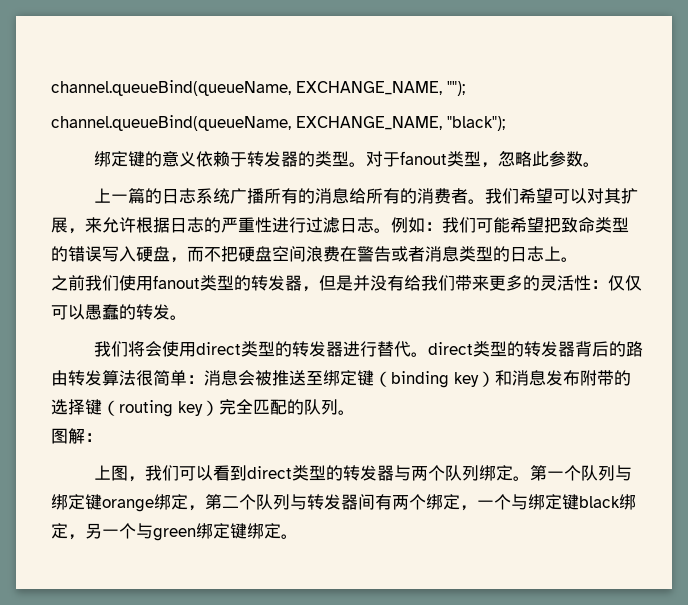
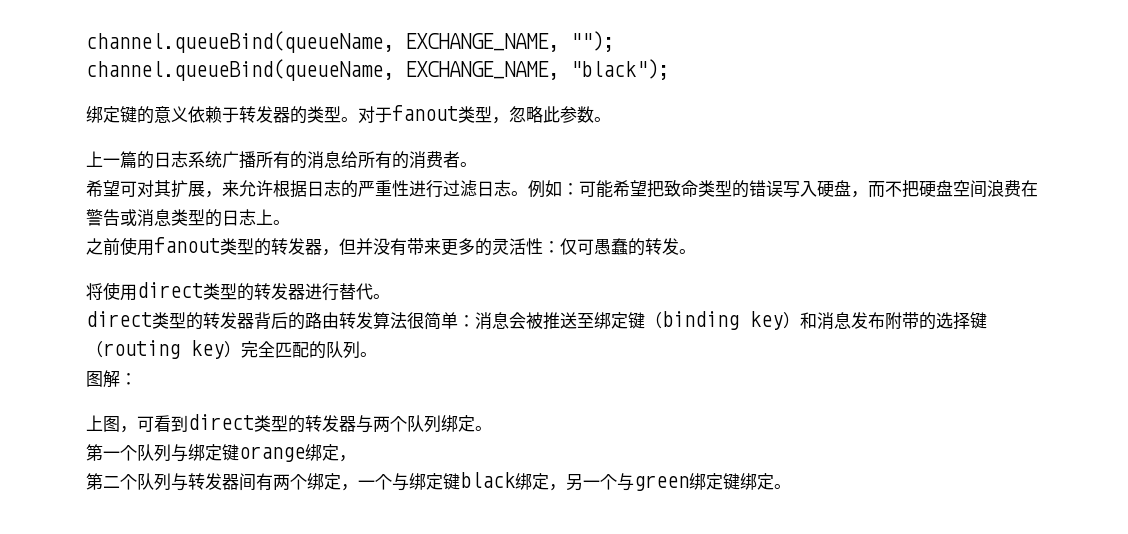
[484,188,587,204] 我们希望可以 -> [86,180,137,197] // 希望可
[442,217,476,233] 我们 -> (579, 189) none
[408,246,425,262] 者 -> (137, 217) none
[85,275,119,291] 我们 -> (120, 247) none
[336,275,455,291] 是并没有给我们 -> [356,238,407,256] 并没有
[625,275,642,291] [51,304,85,320] 仅可以 -> [577,239,594,255] 可
[93,341,162,357] 我们将会 -> [86,283,103,300] 将
(428, 354) none -> (390, 296) //
[144,465,213,481] 我们可以 -> [137,416,154,432] 可
(530, 478) none -> (492, 428) //
(205, 508) none -> (356, 458) //

